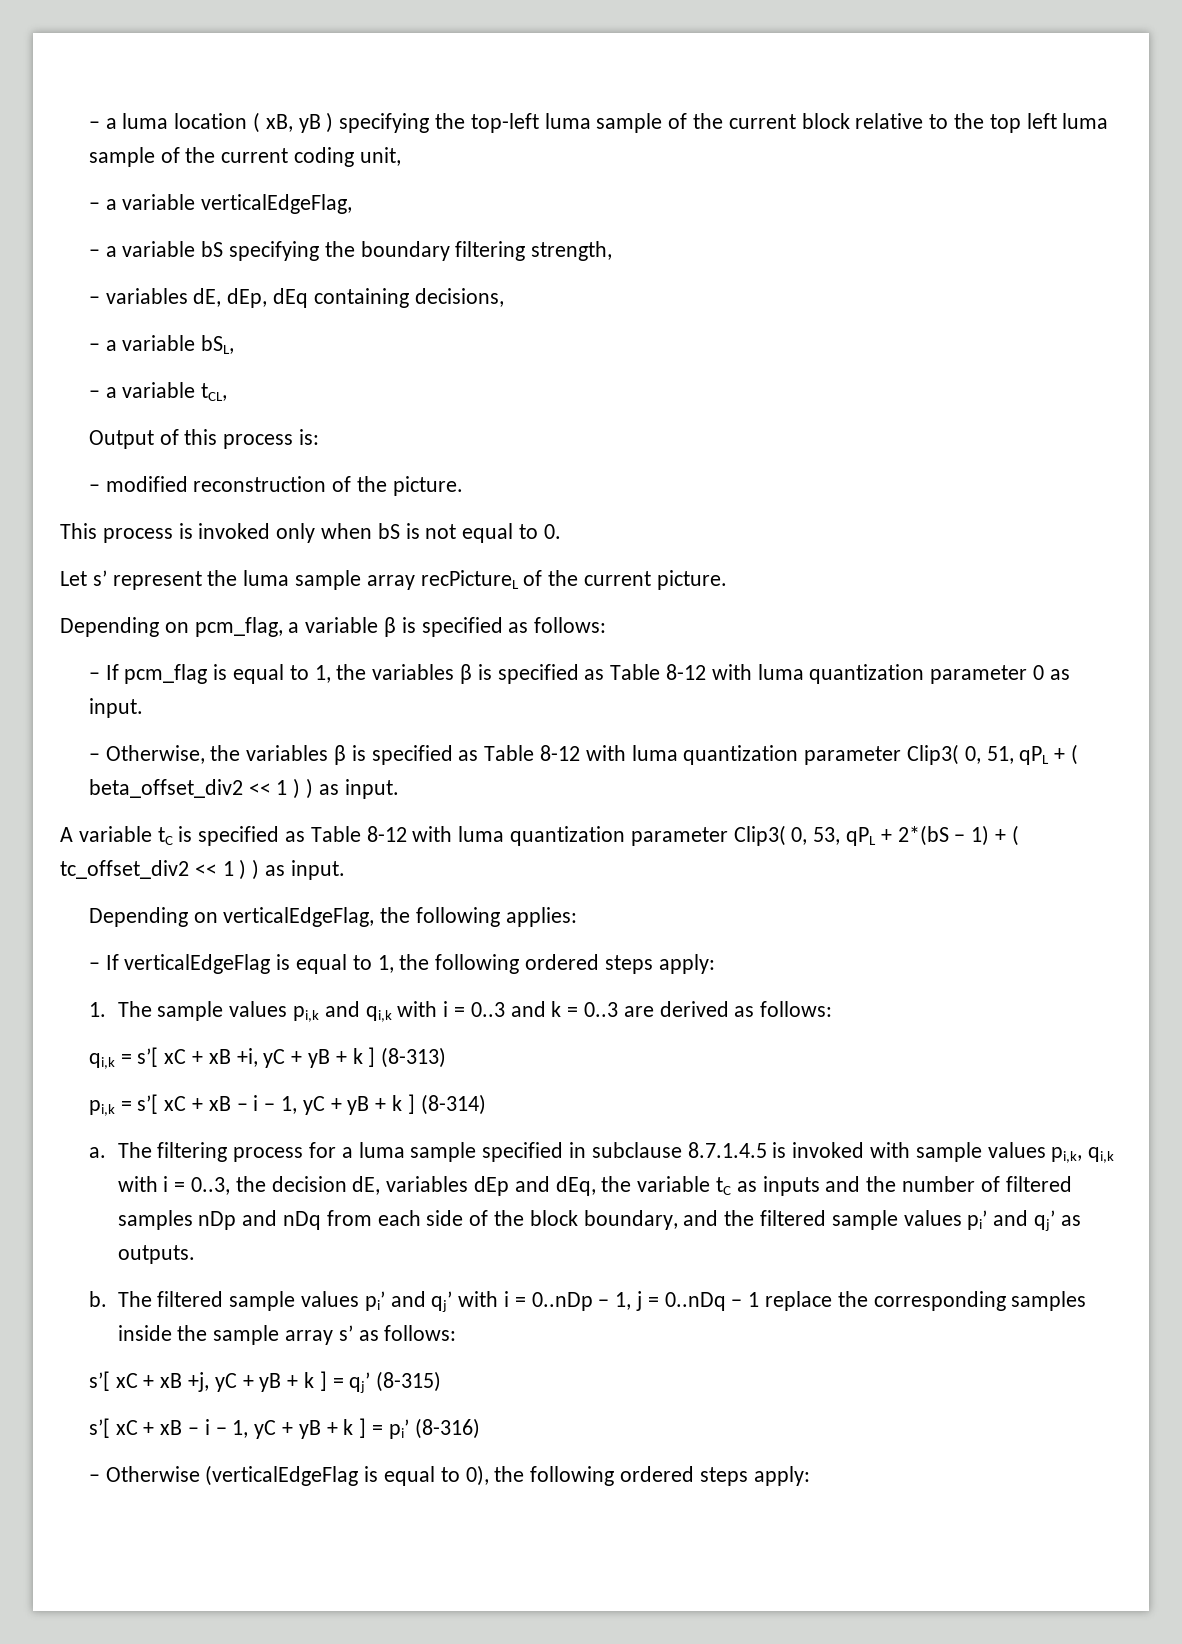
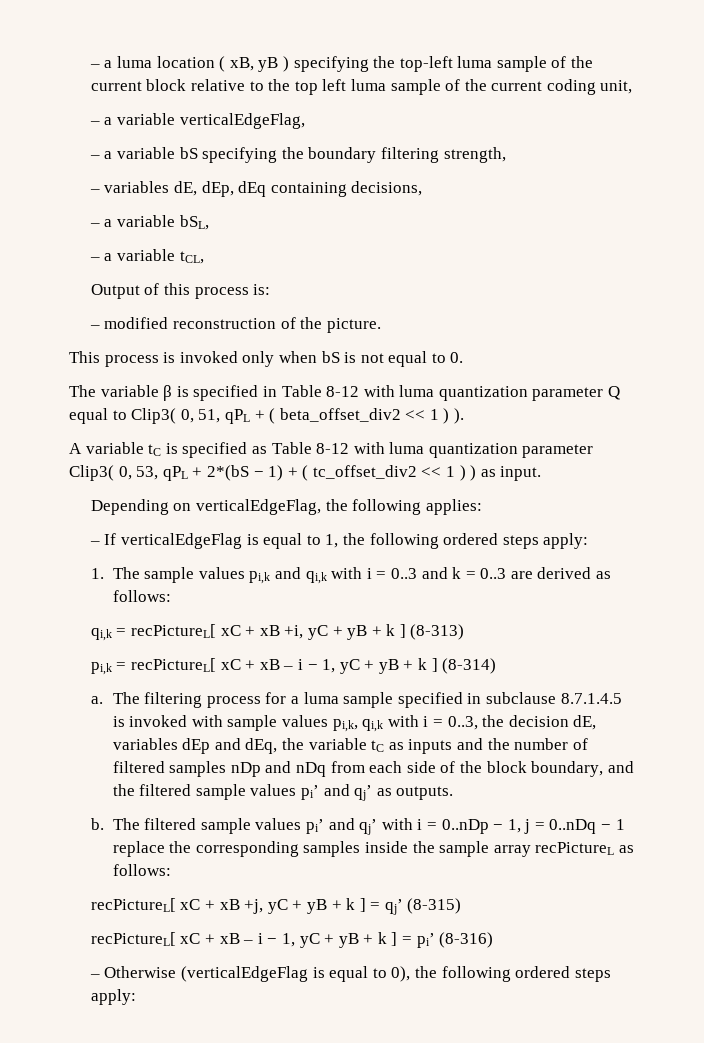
[60,570,727,590] [60,617,607,637] [88,664,1070,684] [88,698,143,718] [88,745,902,765] Let s’ represent the luma sample array recPictureL of the current picture. // Depending on pcm_flag, a variable β is specified as follows: // – If pcm_flag is equal to 1, the variables β is specified as Table 8-12 with luma quantization parameter 0 as input. // – Otherwise, the variables β is specified as Table 8-12 with luma quantization parameter -> [69,385,621,401] [69,408,127,424] The variable β is specified in Table 8-12 with luma quantization parameter Q equal to
[305,778,399,799] ) as input. -> [454,408,465,424] ).
[137,1047,159,1067] s’[ -> [130,624,216,638] recPictureL[
[137,1094,159,1114] s’[ -> [130,658,216,672] recPictureL[
[338,1325,457,1341] [88,1371,110,1391] s’ as follows: // s’[ -> [535,842,634,855] [112,864,171,876] [90,898,176,912] recPictureL as follows: // recPictureL[
[88,1418,110,1438] s’[ -> [90,932,176,946] recPictureL[

